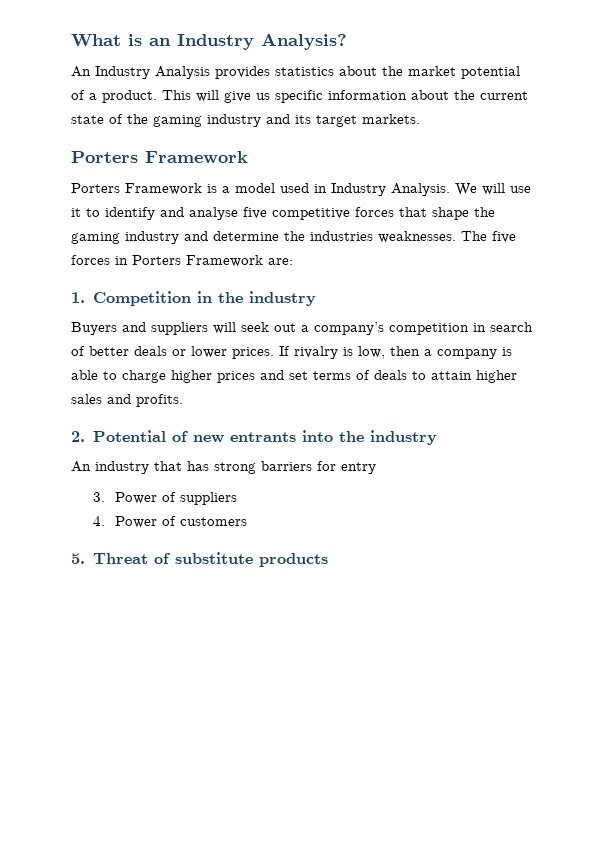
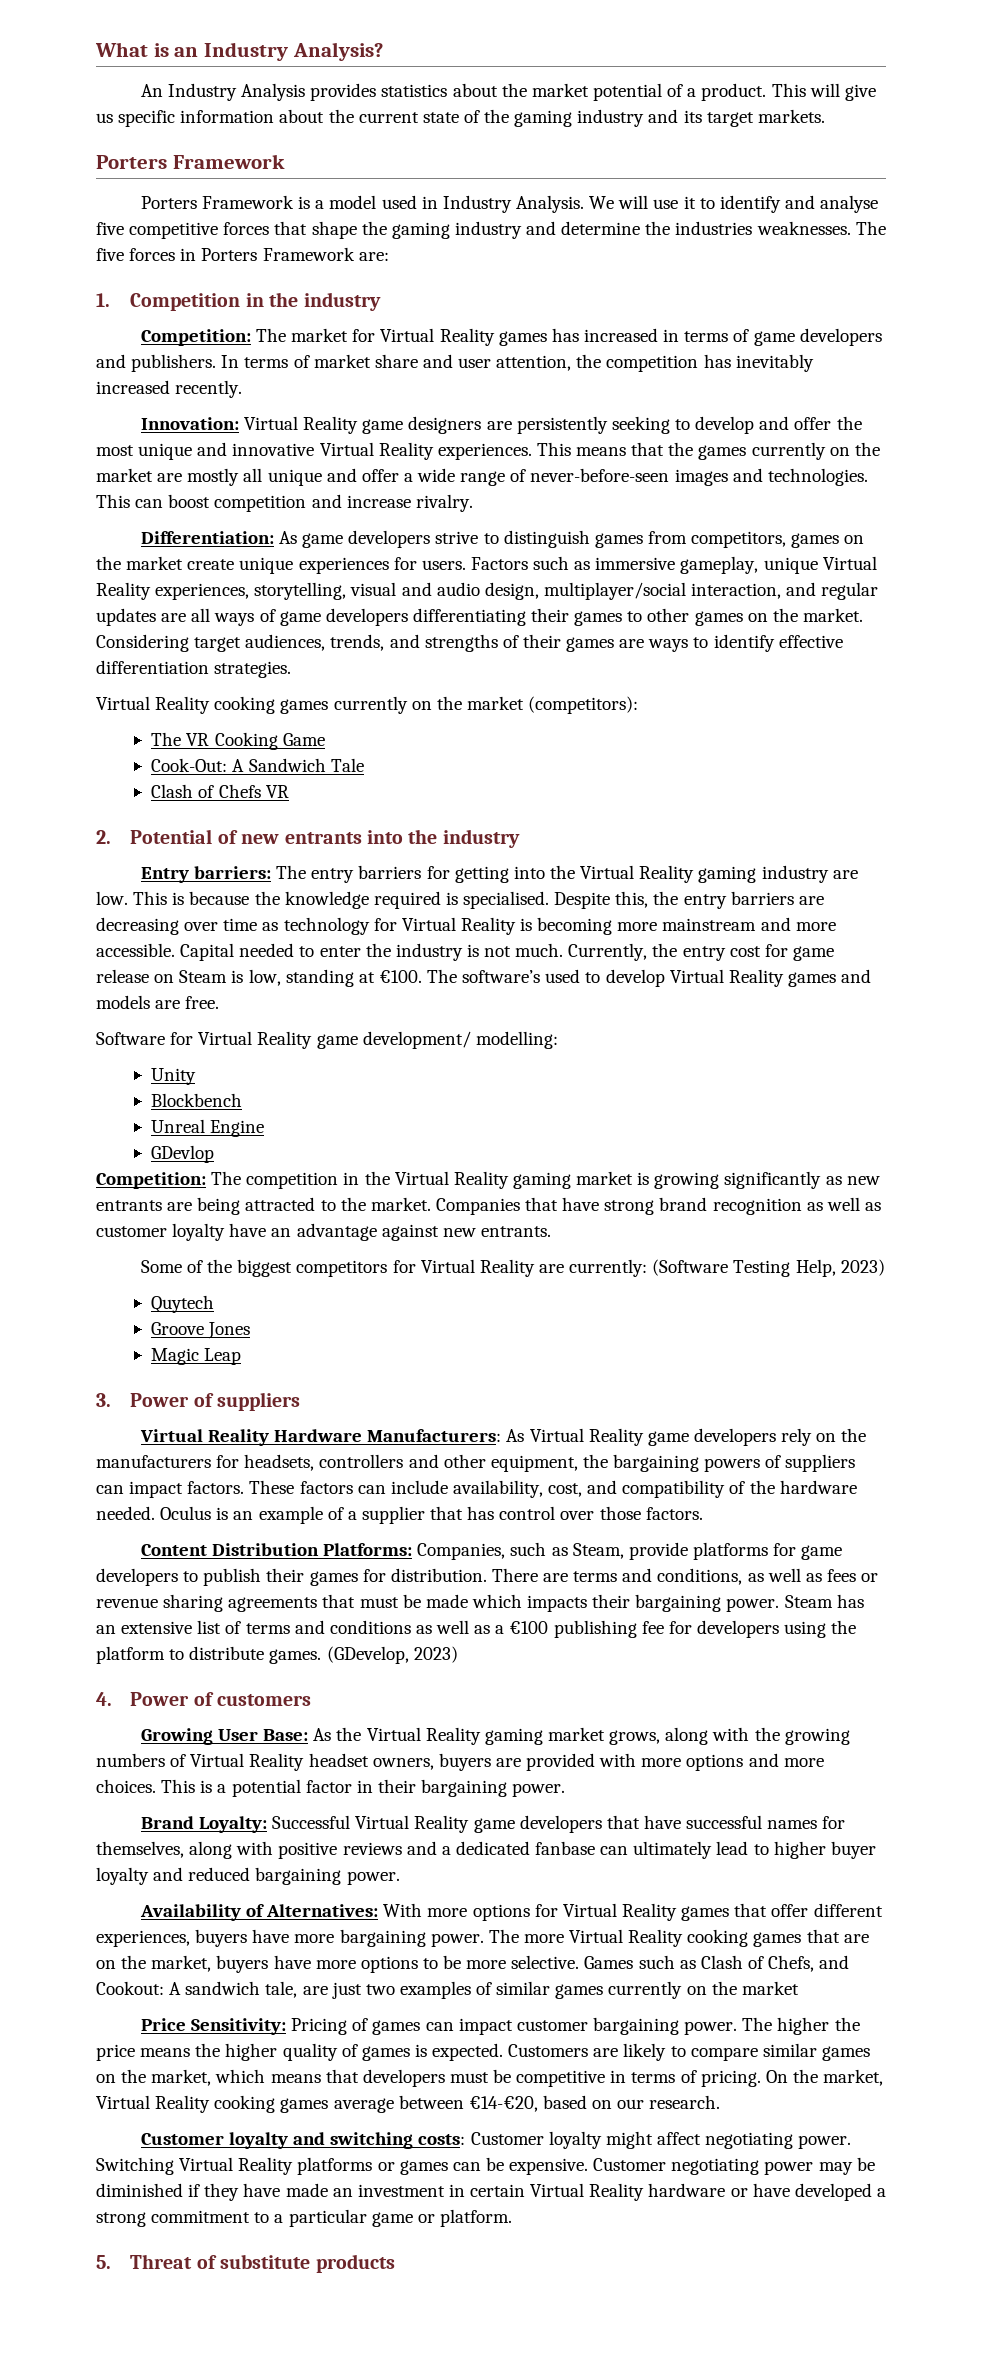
[71,322,533,335] [71,346,512,359] [71,370,517,383] [71,394,183,407] Buyers and suppliers will seek out a company’s competition in search of better deals or lower prices. If rivalry is low, then a company is able to charge higher prices and set terms of deals to attain higher sales and profits. -> [140,328,882,346] [96,354,814,372] [96,380,243,398] [140,416,862,434] [96,442,880,460] [96,468,868,486] [96,494,473,512] [140,530,865,548] [96,556,877,574] [96,582,879,600] [96,608,863,626] [96,634,843,652] [96,660,292,678] [96,696,639,714] [151,732,325,750] [151,758,364,772] [151,784,289,798] Competition: The market for Virtual Reality games has increased in terms of game developers and publishers. In terms of market share and user attention, the competition has inevitably increased recently. // Innovation: Virtual Reality game designers are persistently seeking to develop and offer the most unique and innovative Virtual Reality experiences. This means that the games currently on the market are mostly all unique and offer a wide range of never-before-seen images and technologies. This can boost competition and increase rivalry. // Differentiation: As game developers strive to distinguish games from competitors, games on the market create unique experiences for users. Factors such as immersive gameplay, unique Virtual Reality experiences, storytelling, visual and audio design, multiplayer/social interaction, and regular updates are all ways of game developers differentiating their games to other games on the market. Considering target audiences, trends, and strengths of their games are ways to identify effective differentiation strategies. // Virtual Reality cooking games currently on the market (competitors): // The VR Cooking Game // Cook-Out: A Sandwich Tale // Clash of Chefs VR
[71,461,376,474] [92,492,237,505] [92,516,247,528] An industry that has strong barriers for entry // 3. Power of suppliers // 4. Power of customers -> [140,865,858,883] [96,891,824,909] [96,917,836,935] [96,943,834,961] [96,969,872,987] [96,995,220,1009] [96,1031,558,1049] [151,1068,197,1085] [151,1093,243,1107] [151,1119,265,1137] [151,1145,215,1163] [96,1171,880,1189] [96,1197,881,1215] [96,1223,551,1241] [140,1259,885,1277] [151,1295,215,1313] [151,1322,251,1339] [151,1348,242,1365] [96,1392,301,1411] [139,1428,867,1446] [96,1454,856,1472] [96,1480,857,1498] [96,1506,703,1524] [140,1542,843,1560] [96,1568,879,1586] [96,1594,864,1612] [96,1620,857,1638] [96,1646,458,1664] [96,1692,312,1706] [140,1727,850,1745] [96,1753,824,1771] [96,1779,566,1797] [140,1815,846,1833] [96,1841,876,1859] [96,1867,400,1885] [139,1903,883,1921] [96,1929,869,1947] [96,1955,850,1973] [96,1981,799,1999] [140,2017,860,2035] [96,2043,870,2061] [96,2069,884,2087] [96,2095,721,2113] [140,2131,852,2149] [96,2157,875,2175] [96,2183,886,2201] [96,2209,512,2227] Entry barriers: The entry barriers for getting into the Virtual Reality gaming industry are low. This is because the knowledge required is specialised. Despite this, the entry barriers are decreasing over time as technology for Virtual Reality is becoming more mainstream and more accessible. Capital needed to enter the industry is not much. Currently, the entry cost for game release on Steam is low, standing at €100. The software’s used to develop Virtual Reality games and models are free. // Software for Virtual Reality game development/ modelling: // Unity // Blockbench // Unreal Engine // GDevlop // Competition: The competition in the Virtual Reality gaming market is growing significantly as new entrants are being attracted to the market. Companies that have strong brand recognition as well as customer loyalty have an advantage against new entrants. // Some of the biggest competitors for Virtual Reality are currently: (Software Testing Help, 2023) // Quytech // Groove Jones // Magic Leap // 3. Power of suppliers // Virtual Reality Hardware Manufacturers: As Virtual Reality game developers rely on the manufacturers for headsets, controllers and other equipment, the bargaining powers of suppliers can impact factors. These factors can include availability, cost, and compatibility of the hardware needed. Oculus is an example of a supplier that has control over those factors. // Content Distribution Platforms: Companies, such as Steam, provide platforms for game developers to publish their games for distribution. There are terms and conditions, as well as fees or revenue sharing agreements that must be made which impacts their bargaining power. Steam has an extensive list of terms and conditions as well as a €100 publishing fee for developers using the platform to distribute games. (GDevelop, 2023) // 4. Power of customers // Growing User Base: As the Virtual Reality gaming market grows, along with the growing numbers of Virtual Reality headset owners, buyers are provided with more options and more choices. This is a potential factor in their bargaining power. // Brand Loyalty: Successful Virtual Reality game developers that have successful names for themselves, along with positive reviews and a dedicated fanbase can ultimately lead to higher buyer loyalty and reduced bargaining power. // Availability of Alternatives: With more options for Virtual Reality games that offer different experiences, buyers have more bargaining power. The more Virtual Reality cooking games that are on the market, buyers have more options to be more selective. Games such as Clash of Chefs, and Cookout: A sandwich tale, are just two examples of similar games currently on the market // Price Sensitivity: Pricing of games can impact customer bargaining power. The higher the price means the higher quality of games is expected. Customers are likely to compare similar games on the market, which means that developers must be competitive in terms of pricing. On the market, Virtual Reality cooking games average between €14-€20, based on our research. // Customer loyalty and switching costs: Customer loyalty might affect negotiating power. Switching Virtual Reality platforms or games can be expensive. Customer negotiating power may be diminished if they have made an investment in certain Virtual Reality hardware or have developed a strong commitment to a particular game or platform.

